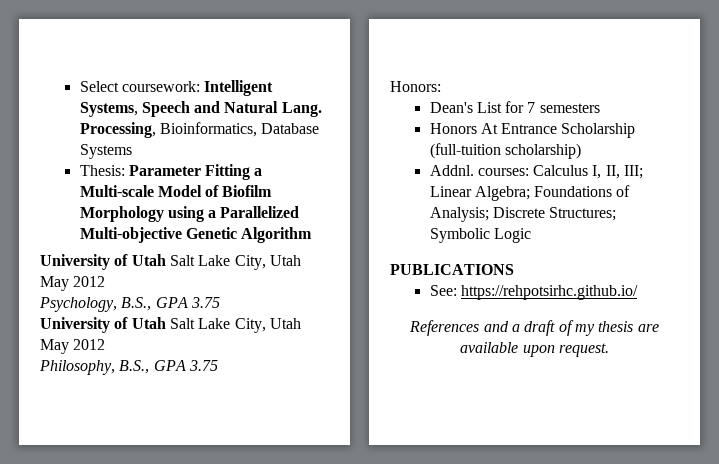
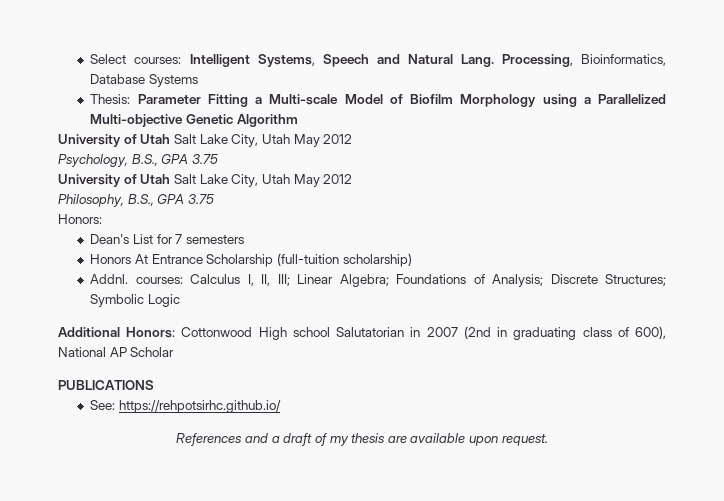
[121,81,200,92] coursework: -> [134,57,182,64] courses:
(531, 235) none -> [58,326,667,340] [58,347,175,357] // Additional Honors: Cottonwood High school Salutatorian in 2007 (2nd in graduating class of 600), National AP Scholar

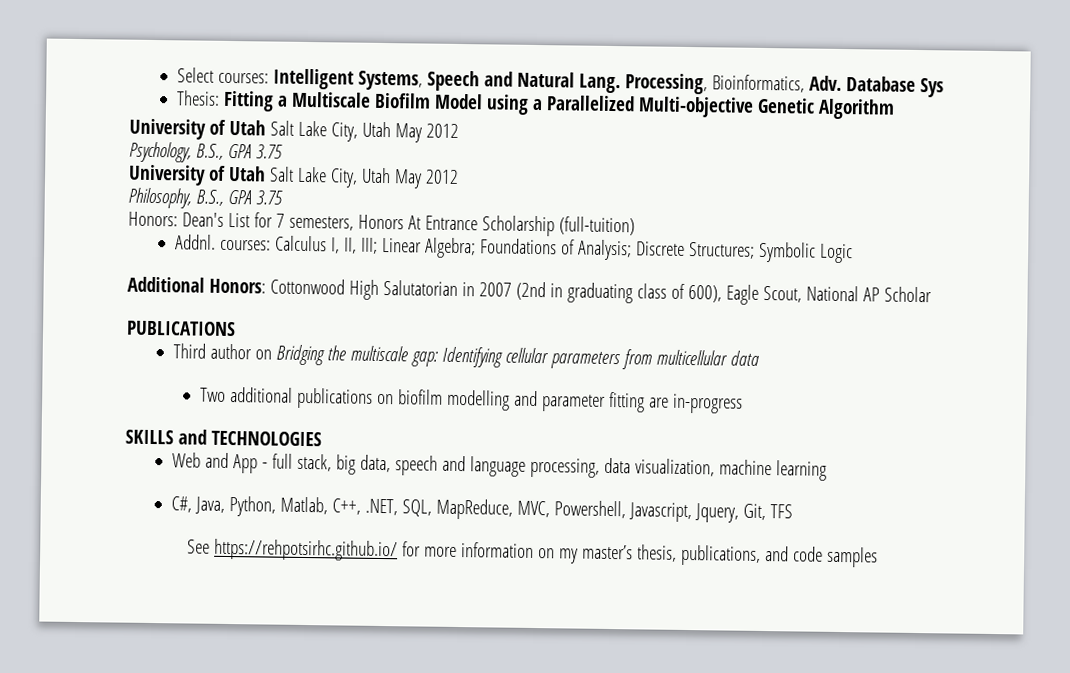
[90,74,198,87] Database Systems -> [809,75,945,98] Adv. Database Sys
[137,94,201,104] Parameter -> (221, 98) none
[269,94,537,107] Multi-scale Model of Biofilm Morphology -> [291,91,484,110] Multiscale Biofilm Model
(102, 219) // -> (178, 219) none
[185,235,244,244] semesters // -> [288,215,354,231] semesters,
[276,253,412,267] (full-tuition scholarship) -> [558,216,635,236] (full-tuition)
[292,327,330,337] school -> (379, 289) none
(667, 332) none -> [725,284,802,305] Eagle Scout,
[90,400,281,413] [176,433,548,446] See: https://rehpotsirhc.github.io/ // References and a draft of my thesis are available upon request. -> [173,343,760,370] [199,387,743,414] [125,429,322,447] [172,452,827,481] [171,496,793,523] [187,538,878,568] Third author on Bridging the multiscale gap: Identifying cellular parameters from multicellular data // Two additional publications on biofilm modelling and parameter fitting are in-progress // SKILLS and TECHNOLOGIES // Web and App - full stack, big data, speech and language processing, data visualization, machine learning // C#, Java, Python, Matlab, C++, .NET, SQL, MapReduce, MVC, Powershell, Javascript, Jquery, Git, TFS // See https://rehpotsirhc.github.io/ for more information on my master’s thesis, publications, and code samples

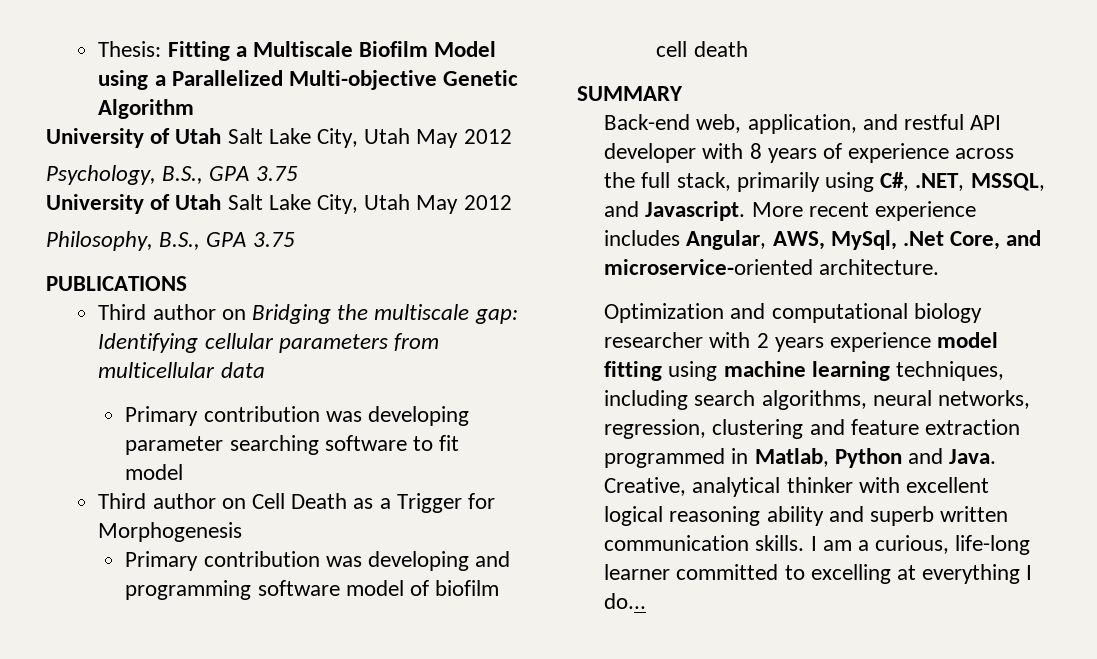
[177,67,945,98] Select courses: Intelligent Systems, Speech and Natural Lang. Processing, Bioinformatics, Adv. Database Sys // -> (98, 49) none
[128,211,635,237] [175,234,853,264] [127,276,932,305] // Honors: Dean's List for 7 semesters, Honors At Entrance Scholarship (full-tuition) // Addnl. courses: Calculus I, II, III; Linear Algebra; Foundations of Analysis; Discrete Structures; Symbolic Logic // Additional Honors: Cottonwood High Salutatorian in 2007 (2nd in graduating class of 600), Eagle Scout, National AP Scholar -> (295, 239) none
[199,387,743,414] [125,429,322,447] [172,452,827,481] [171,496,793,523] [187,538,878,568] Two additional publications on biofilm modelling and parameter fitting are in-progress // SKILLS and TECHNOLOGIES // Web and App - full stack, big data, speech and language processing, data visualization, machine learning // C#, Java, Python, Matlab, C++, .NET, SQL, MapReduce, MVC, Powershell, Javascript, Jquery, Git, TFS // See https://rehpotsirhc.github.io/ for more information on my master’s thesis, publications, and code samples -> [125,406,470,426] [125,435,460,455] [125,464,184,480] [98,493,496,513] [98,522,243,542] [125,551,511,571] [125,580,500,600] [656,41,748,57] [577,86,683,101] [604,114,1002,134] [604,143,1015,163] [604,172,1045,192] [604,201,976,221] [604,230,1042,250] [604,259,940,275] [604,303,982,323] [604,332,999,352] [604,361,1004,381] [604,390,1030,410] [604,419,1020,439] [604,448,997,468] [604,477,989,497] [604,506,1009,526] [604,535,1031,555] [604,564,1033,584] [604,593,647,609] Primary contribution was developing parameter searching software to fit model // Third author on Cell Death as a Trigger for Morphogenesis // Primary contribution was developing and programming software model of biofilm cell death // SUMMARY // Back-end web, application, and restful API developer with 8 years of experience across the full stack, primarily using C#, .NET, MSSQL, and Javascript. More recent experience includes Angular, AWS, MySql, .Net Core, and microservice-oriented architecture. // Optimization and computational biology researcher with 2 years experience model fitting using machine learning techniques, including search algorithms, neural networks, regression, clustering and feature extraction programmed in Matlab, Python and Java. Creative, analytical thinker with excellent logical reasoning ability and superb written communication skills. I am a curious, life-long learner committed to excelling at everything I do...

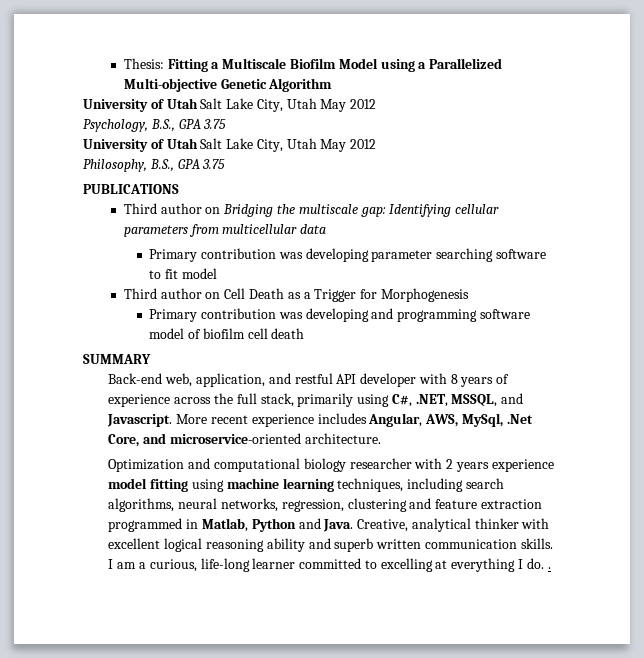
[604,593,647,609] do... -> [526,558,551,569] do. .

